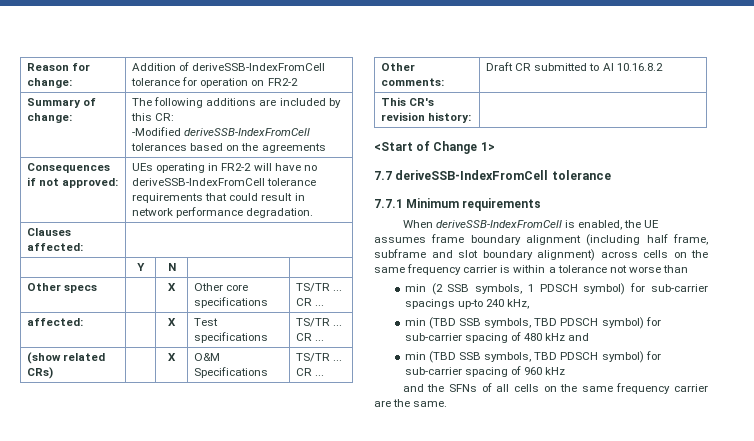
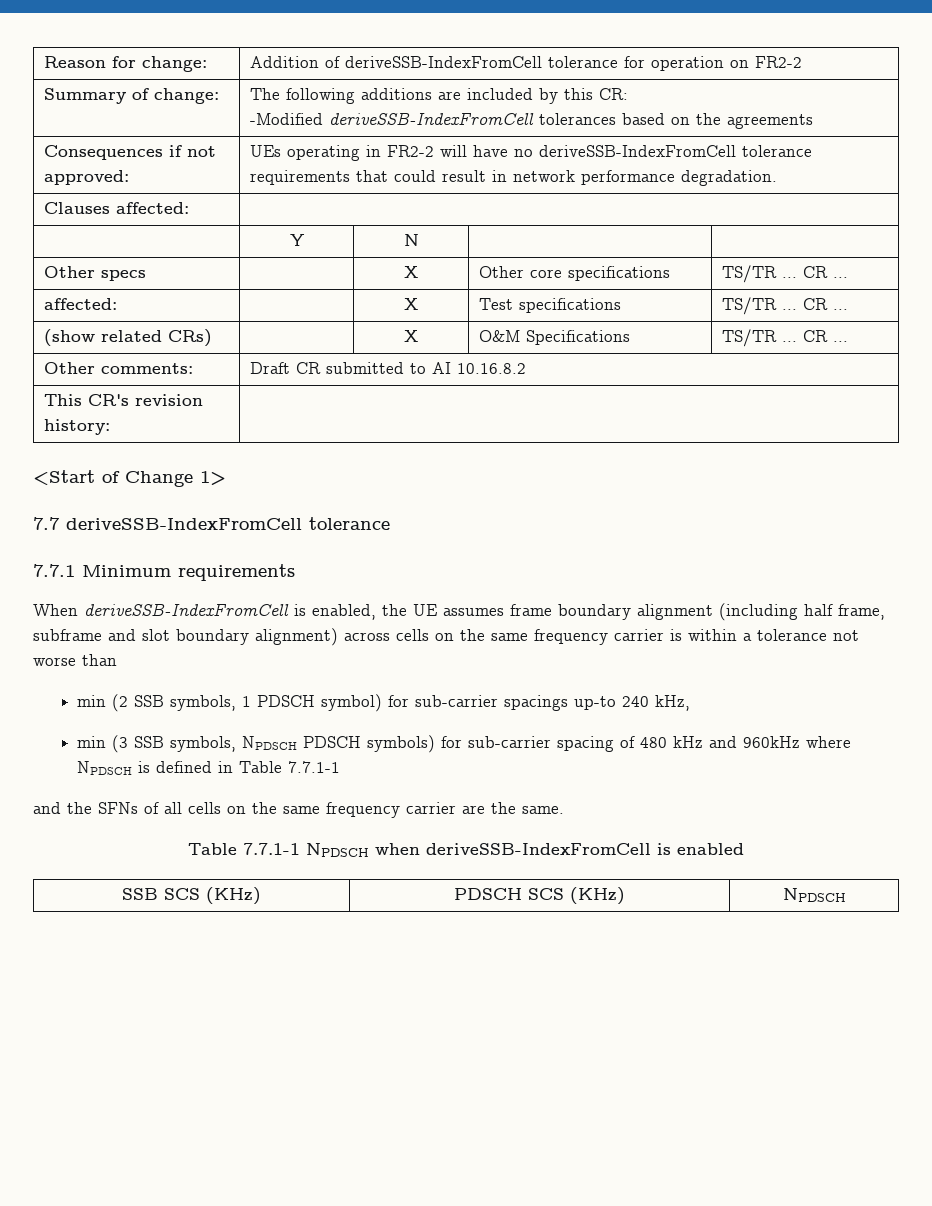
[428,317,644,329] (TBD SSB symbols, TBD PDSCH symbol) -> [112,735,436,753] (3 SSB symbols, NPDSCH PDSCH symbols)
[404,351,661,363] [404,366,566,377] // min (TBD SSB symbols, TBD PDSCH symbol) for sub-carrier spacing of 960 kHz -> [743,736,852,748] [77,761,341,775] 960kHz where NPDSCH is defined in Table 7.7.1-1
(448, 404) none -> [188,843,744,857] [122,887,261,905] [454,887,625,905] [782,888,846,902] // Table 7.7.1-1 NPDSCH when deriveSSB-IndexFromCell is enabled // SSB SCS (KHz) | PDSCH SCS (KHz) | NPDSCH

